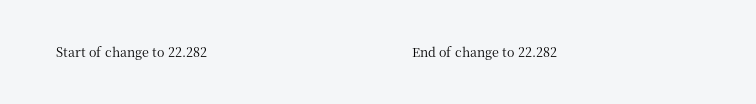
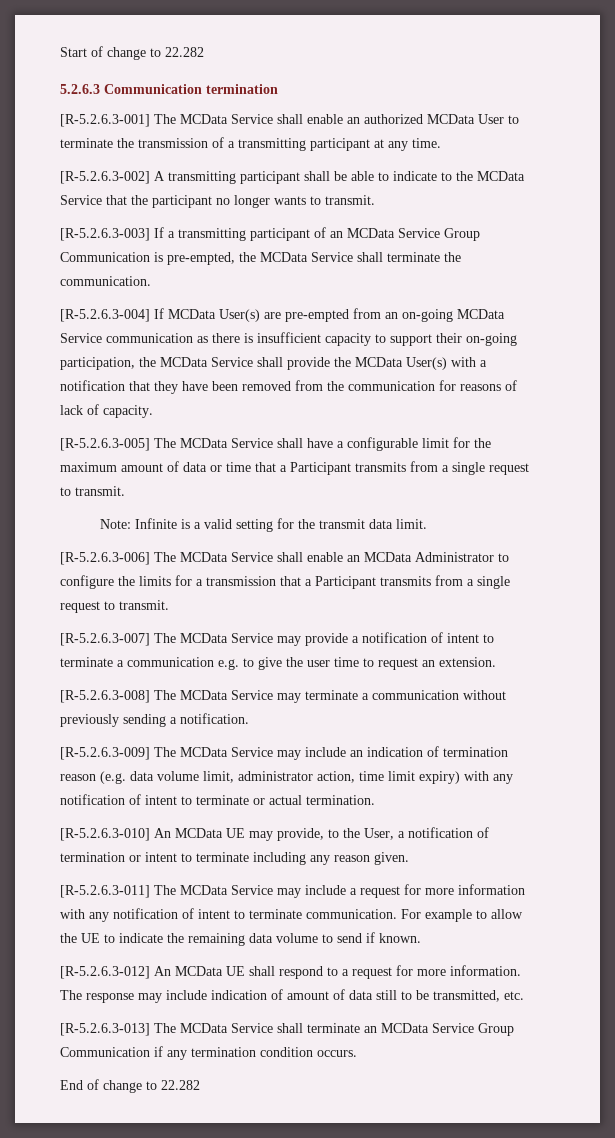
(207, 52) none -> [60,84,278,94] [60,114,519,127] [60,137,441,151] [60,171,525,184] [60,195,375,208] [60,227,480,241] [60,252,461,265] [60,276,151,286] [60,308,505,322] [60,332,517,346] [60,357,487,370] [60,380,517,394] [60,404,153,418] [60,437,491,451] [60,461,529,475] [60,486,125,496] [100,518,428,532] [60,552,509,565] [60,575,510,589] [60,600,169,613] [60,632,494,646] [60,657,496,670] [60,690,506,703] [60,713,249,727] [60,746,508,760] [60,771,513,784] [60,794,375,805] [60,827,489,841] [60,852,409,865] [60,884,525,898] [60,908,523,922] [60,932,421,946] [60,965,521,979] [60,989,524,1003] [60,1023,514,1036] [60,1046,357,1060] // 5.2.6.3 Communication termination // [R-5.2.6.3-001] The MCData Service shall enable an authorized MCData User to terminate the transmission of a transmitting participant at any time. // [R-5.2.6.3-002] A transmitting participant shall be able to indicate to the MCData Service that the participant no longer wants to transmit. // [R-5.2.6.3-003] If a transmitting participant of an MCData Service Group Communication is pre-empted, the MCData Service shall terminate the communication. // [R-5.2.6.3-004] If MCData User(s) are pre-empted from an on-going MCData Service communication as there is insufficient capacity to support their on-going participation, the MCData Service shall provide the MCData User(s) with a notification that they have been removed from the communication for reasons of lack of capacity. // [R-5.2.6.3-005] The MCData Service shall have a configurable limit for the maximum amount of data or time that a Participant transmits from a single request to transmit. // Note: Infinite is a valid setting for the transmit data limit. // [R-5.2.6.3-006] The MCData Service shall enable an MCData Administrator to configure the limits for a transmission that a Participant transmits from a single request to transmit. // [R-5.2.6.3-007] The MCData Service may provide a notification of intent to terminate a communication e.g. to give the user time to request an extension. // [R-5.2.6.3-008] The MCData Service may terminate a communication without previously sending a notification. // [R-5.2.6.3-009] The MCData Service may include an indication of termination reason (e.g. data volume limit, administrator action, time limit expiry) with any notification of intent to terminate or actual termination. // [R-5.2.6.3-010] An MCData UE may provide, to the User, a notification of termination or intent to terminate including any reason given. // [R-5.2.6.3-011] The MCData Service may include a request for more information with any notification of intent to terminate communication. For example to allow the UE to indicate the remaining data volume to send if known. // [R-5.2.6.3-012] An MCData UE shall respond to a request for more information. The response may include indication of amount of data still to be transmitted, etc. // [R-5.2.6.3-013] The MCData Service shall terminate an MCData Service Group Communication if any termination condition occurs.

